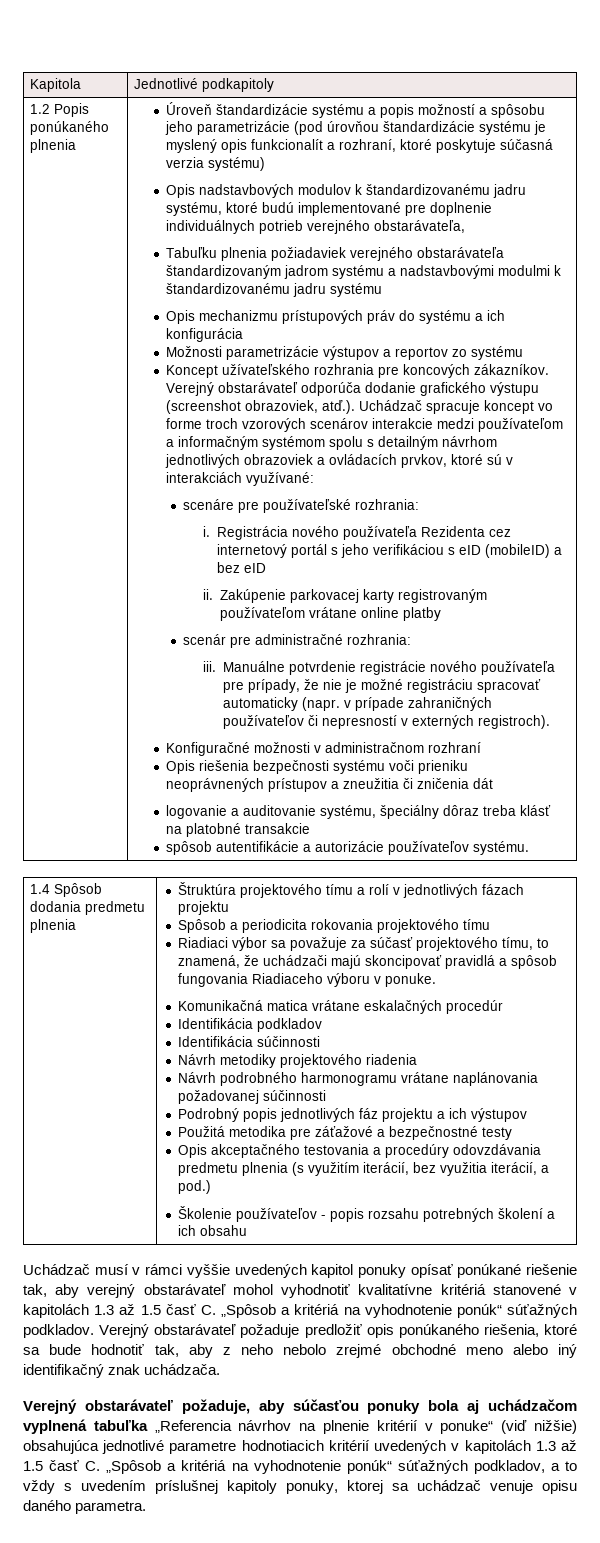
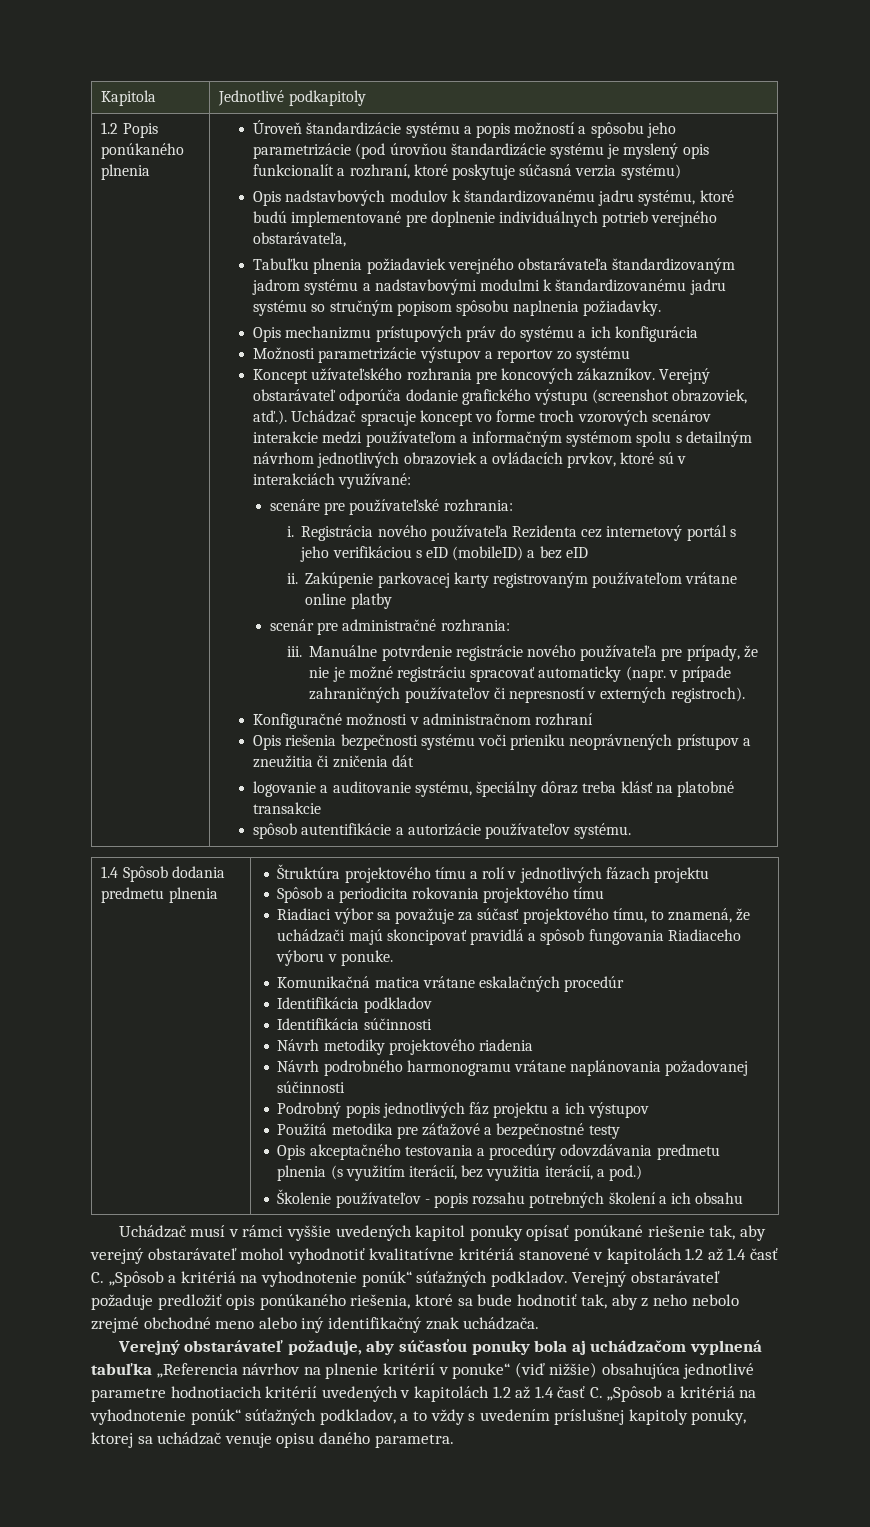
(383, 290) none -> [311,300,662,316] so stručným popisom spôsobu naplnenia požiadavky.
[94,1304,161,1315] 1.3 až 1.5 -> [685,1248,747,1261] 1.2 až 1.4
[535,1440,578,1451] [23,1461,43,1471] 1.3 až 1.5 -> [492,1386,554,1399] 1.2 až 1.4

